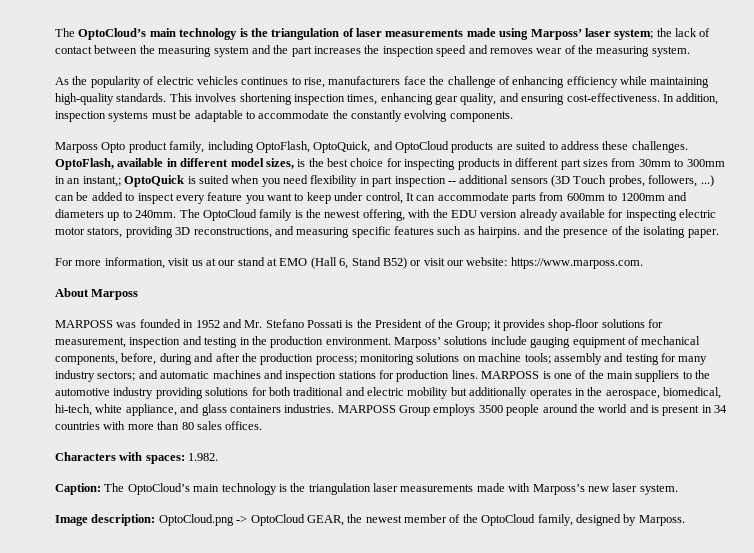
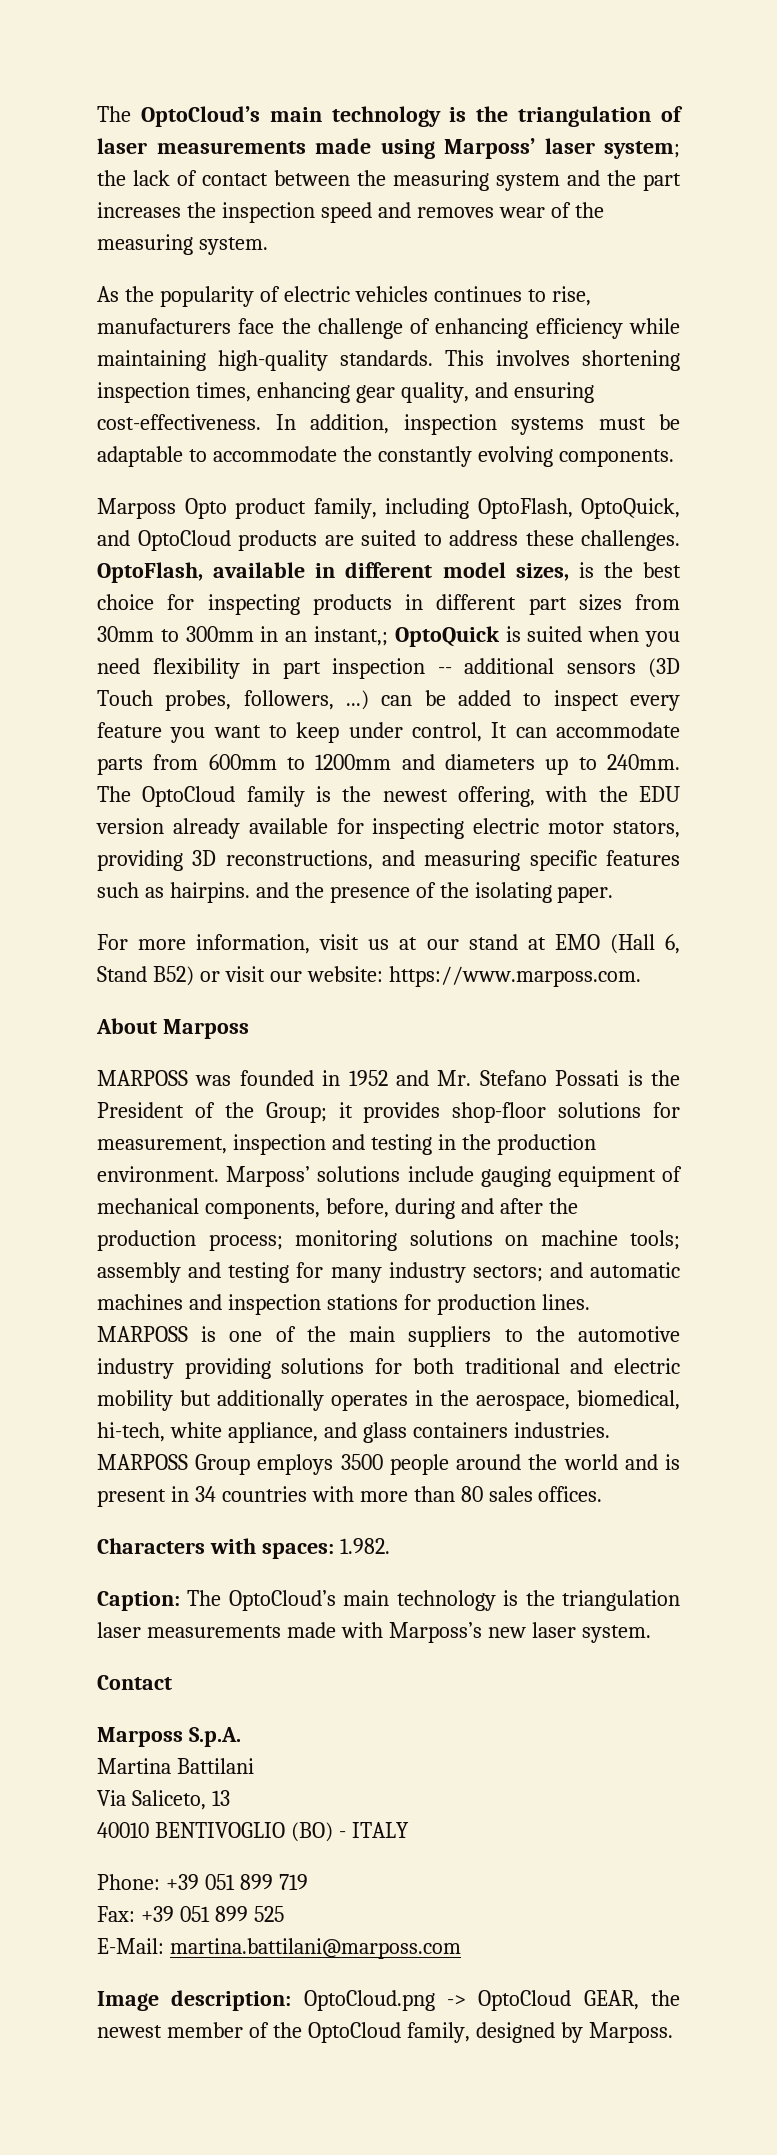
(678, 489) none -> [97,1675,172,1690] [97,1727,241,1747] [97,1758,254,1774] [97,1790,230,1810] [97,1822,409,1842] [97,1874,308,1890] [97,1906,284,1922] [97,1938,461,1959] // Contact // Marposs S.p.A. // Martina Battilani // Via Saliceto, 13 // 40010 BENTIVOGLIO (BO) - ITALY // Phone: +39 051 899 719 // Fax: +39 051 899 525 // E-Mail: martina.battilani@marposs.com

